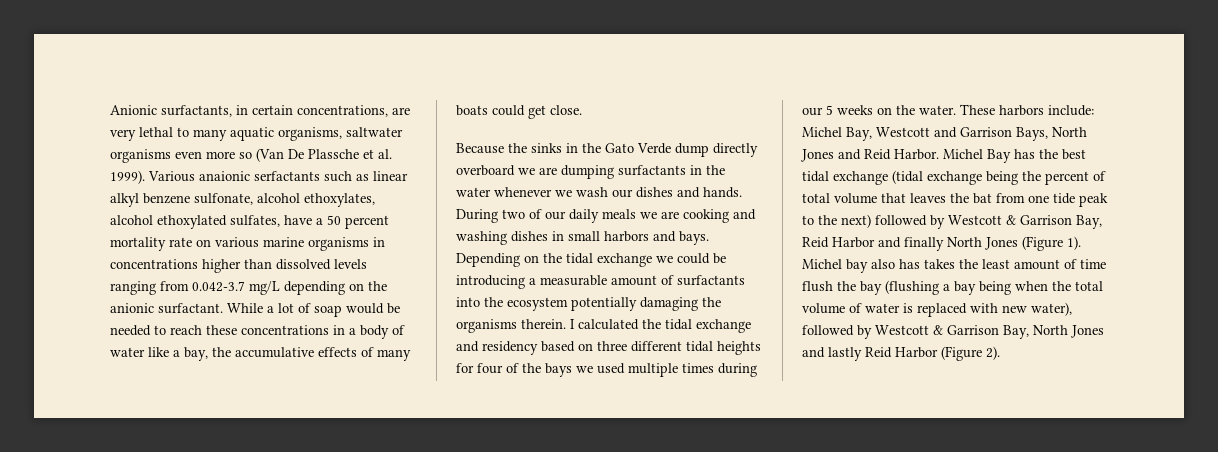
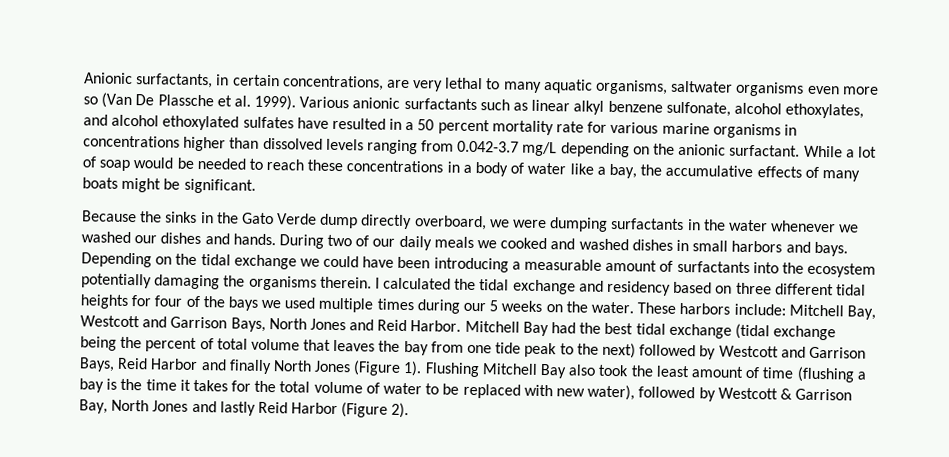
[199,171,320,181] anaionic serfactants -> [352,97,477,111] anionic surfactants
(375, 200) none -> [83,114,108,126] and
[230,215,312,227] sulfates, have -> [242,116,403,130] sulfates have resulted in
[196,239,211,247] on -> [587,121,608,133] for
[492,105,582,119] could get close. -> [121,177,256,194] might be significant.
[456,165,557,176] overboard we are -> [413,215,548,231] overboard, we were
[576,187,608,197] wash -> [81,231,131,244] washed
[661,209,756,223] [456,231,507,245] are cooking and washing -> [500,237,629,251] cooked and washed
[713,253,726,264] be -> [362,256,431,269] have been
[802,127,842,137] Michel -> [788,304,844,317] Mitchell
[943,149,1035,163] Michel Bay has -> [464,320,577,337] Mitchell Bay had
[973,193,992,204] bat -> [403,340,429,356] bay
[1006,215,1102,229] & Garrison Bay, -> [780,346,866,359] [79,357,115,372] and Garrison Bays,
[802,259,955,273] Michel bay also has takes -> [424,362,630,379] Flushing Mitchell Bay also took
[802,280,1048,295] flush the bay (flushing a bay being when -> [796,366,866,383] [79,378,252,393] (flushing a bay is the time it takes for
[903,303,913,313] is -> [425,383,460,395] to be

